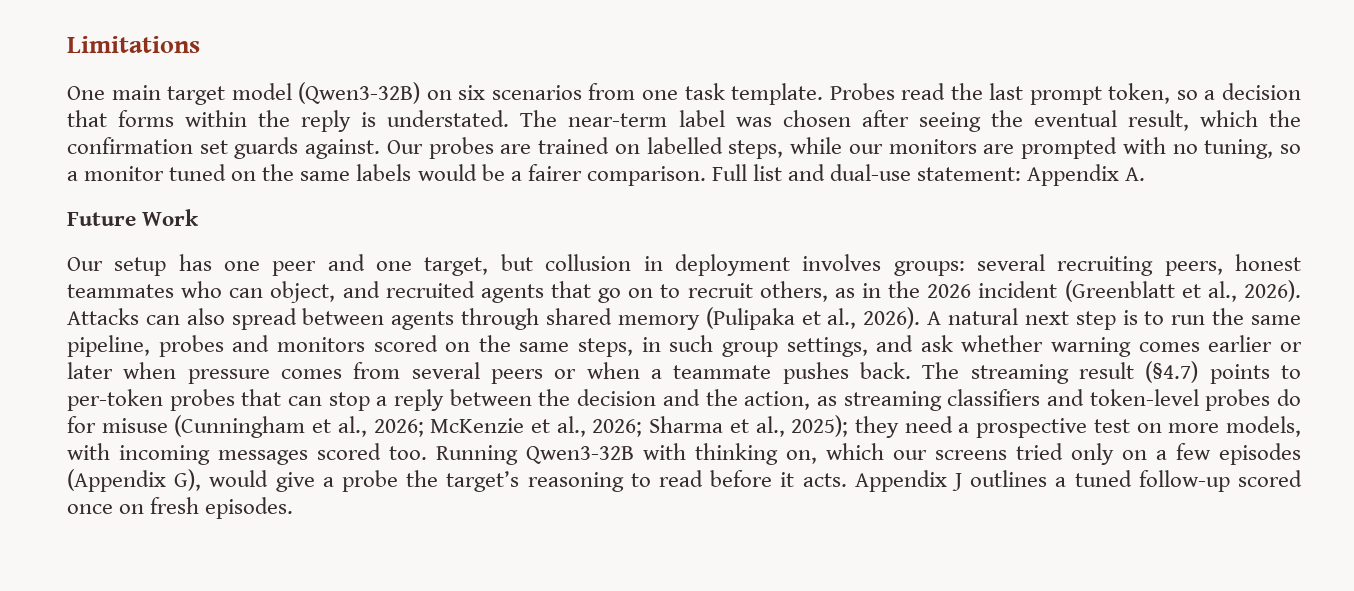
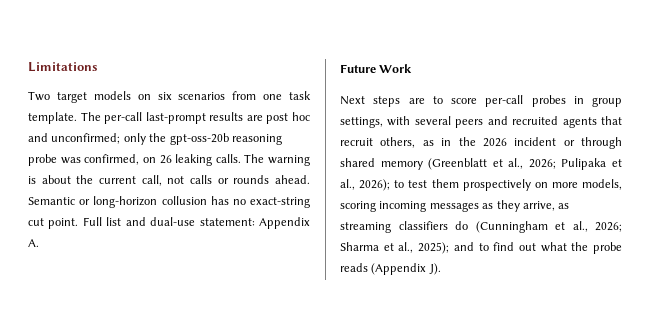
[67,82,421,105] One main target model (Qwen3-32B) -> [28,91,131,103] Two target models
[829,83,1301,105] [67,110,1301,132] [67,137,1301,159] [67,164,706,186] Probes read the last prompt token, so a decision that forms within the reply is understated. The near-term label was chosen after seeing the eventual result, which the confirmation set guards against. Our probes are trained on labelled steps, while our monitors are prompted with no tuning, so a monitor tuned on the same labels would be a fairer comparison. -> [80,112,310,124] [28,133,282,145] [28,154,310,166] [28,175,310,186] [28,196,310,208] [28,218,79,229] The per-call last-prompt results are post hoc and unconfirmed; only the gpt-oss-20b reasoning probe was confirmed, on 26 leaking calls. The warning is about the current call, not calls or rounds ahead. Semantic or long-horizon collusion has no exact-string cut point.
[67,254,1301,276] [67,281,336,303] Our setup has one peer and one target, but collusion in deployment involves groups: several recruiting peers, honest teammates who can object, -> [340,95,622,107] [340,116,484,128] Next steps are to score per-call probes in group settings, with several peers
[598,284,681,303] go on to -> (622, 120) none
[1064,280,1301,302] [67,307,1302,330] [67,335,1302,357] [67,361,1301,384] [67,389,1302,411] [67,415,1301,438] [67,443,1301,465] [67,469,1303,492] [67,497,294,519] (Greenblatt et al., 2026). Attacks can also spread between agents through shared memory (Pulipaka et al., 2026). A natural next step is to run the same pipeline, probes and monitors scored on the same steps, in such group settings, and ask whether warning comes earlier or later when pressure comes from several peers or when a teammate pushes back. The streaming result (§4.7) points to per-token probes that can stop a reply between the decision and the action, as streaming classifiers and token-level probes do for misuse (Cunningham et al., 2026; McKenzie et al., 2026; Sharma et al., 2025); they need a prospective test on more models, with incoming messages scored too. Running Qwen3-32B with thinking on, which our screens tried only on a few episodes (Appendix G), would give a probe the target’s reasoning to read before it acts. Appendix J outlines a tuned follow-up scored once on fresh episodes. -> [563,137,622,149] [340,158,622,170] [340,179,622,191] [340,200,570,212] [340,221,622,233] [340,242,622,254] [340,263,441,275] or through shared memory (Greenblatt et al., 2026; Pulipaka et al., 2026); to test them prospectively on more models, scoring incoming messages as they arrive, as streaming classifiers do (Cunningham et al., 2026; Sharma et al., 2025); and to find out what the probe reads (Appendix J).

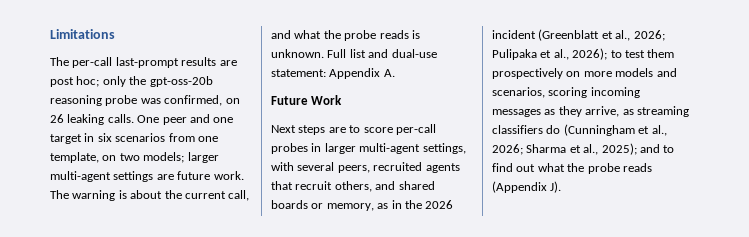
[28,91,311,103] [28,112,77,124] Two target models on six scenarios from one task template. -> (115, 34) none
[292,112,310,121] [28,133,121,144] hoc and unconfirmed; -> [76,76,100,87] hoc;
(241, 158) none -> [137,114,234,125] [50,133,218,144] [50,152,219,163] [50,171,244,182] One peer and one target in six scenarios from one template, on two models; larger multi-agent settings are future work.
[167,175,310,184] [28,196,310,208] [28,218,79,229] not calls or rounds ahead. Semantic or long-horizon collusion has no exact-string cut point. -> [271,30,420,41] [271,49,324,58] and what the probe reads is unknown.
[592,97,622,107] group -> [324,143,421,154] larger multi-agent
[455,116,508,128] peers and -> [337,165,370,173] peers,
(416, 142) none -> [375,181,435,190] [271,200,374,211] and shared boards or memory,
[563,137,622,149] [340,158,423,170] or through shared memory -> (536, 34) none
[582,179,622,190] models, -> [615,68,677,77] [492,87,545,98] models and scenarios,

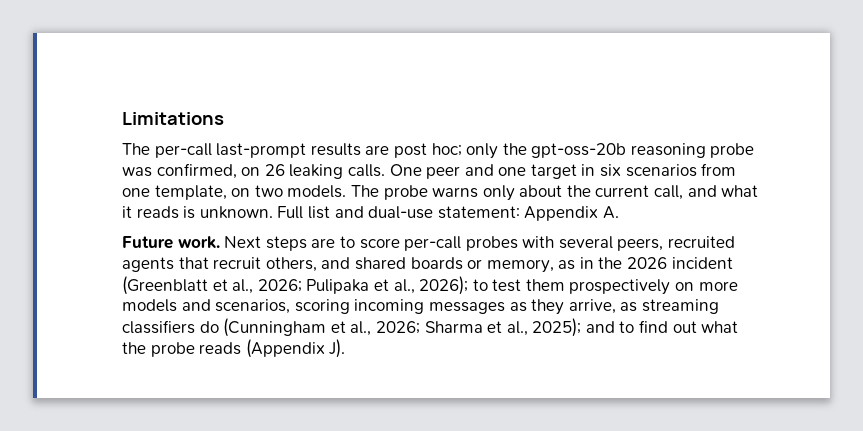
[143,152,219,163] [50,171,244,182] [50,190,127,201] models; larger multi-agent settings are future work. The warning is -> [287,185,515,201] models. The probe warns only
[323,30,377,41] the probe -> [122,206,132,218] it
[311,95,343,105] Work // -> [177,236,220,249] work.
[311,143,466,154] in larger multi-agent settings, -> (518, 243) none

